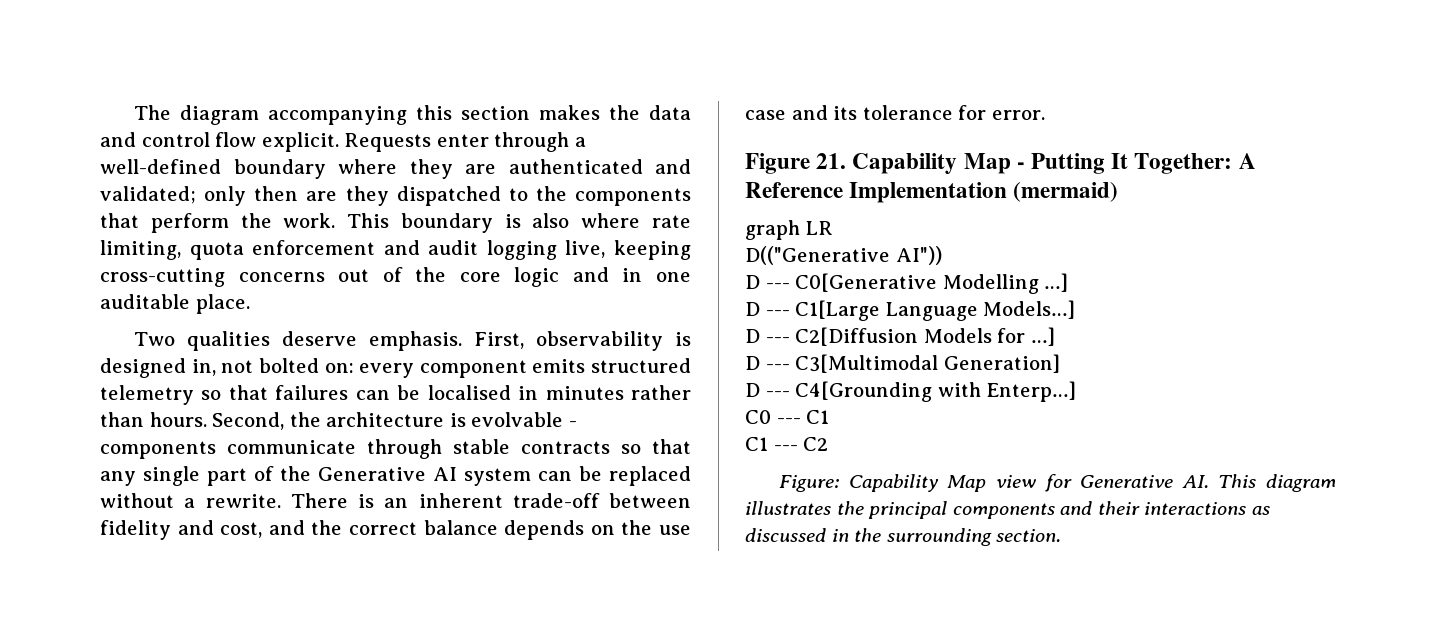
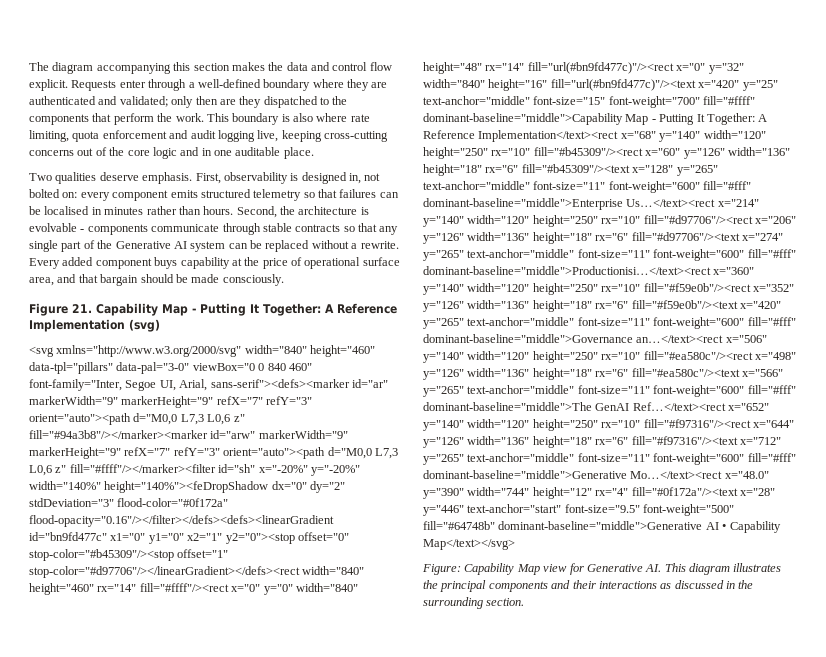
[290,493,691,508] [100,520,692,540] [745,105,1045,120] There is an inherent trade-off between fidelity and cost, and the correct balance depends on the use case and its tolerance for error. -> [29,257,400,269] [29,274,284,286] Every added component buys capability at the price of operational surface area, and that bargain should be made consciously.
[1013,182,1119,202] [745,220,833,240] [745,246,942,265] [745,273,1069,294] [745,300,1076,321] [745,327,1055,346] [745,354,1060,373] [745,381,1077,402] [745,410,830,424] [745,437,829,451] (mermaid) // graph LR // D(("Generative AI")) // D --- C0[Generative Modelling …] // D --- C1[Large Language Models…] // D --- C2[Diffusion Models for …] // D --- C3[Multimodal Generation] // D --- C4[Grounding with Enterp…] // C0 --- C1 // C1 --- C2 -> [129,319,160,332] [29,345,376,357] [29,362,312,374] [29,379,388,391] [29,396,313,408] [29,413,245,425] [29,430,348,439] [29,447,398,459] [29,464,360,476] [29,481,346,493] [29,498,229,507] [29,515,334,527] [29,532,349,544] [29,549,229,561] [29,566,365,578] [29,583,358,595] [423,62,744,74] [423,79,778,91] [423,96,756,108] [423,113,768,125] [423,130,766,142] [423,147,790,159] [423,164,718,176] [423,181,752,193] [423,198,759,210] [423,215,796,227] [423,232,783,244] [423,249,796,261] [423,266,755,275] [423,283,794,295] [423,300,781,312] [423,317,796,329] [423,334,767,343] [423,351,796,363] [423,368,783,380] [423,385,796,397] [423,402,770,411] [423,419,794,431] [423,436,781,448] [423,453,796,465] [423,470,769,479] [423,487,775,499] [423,504,735,516] [423,521,781,533] [423,539,515,550] (svg) // <svg xmlns="http://www.w3.org/2000/svg" width="840" height="460" data-tpl="pillars" data-pal="3-0" viewBox="0 0 840 460" font-family="Inter, Segoe UI, Arial, sans-serif"><defs><marker id="ar" markerWidth="9" markerHeight="9" refX="7" refY="3" orient="auto"><path d="M0,0 L7,3 L0,6 z" fill="#94a3b8"/></marker><marker id="arw" markerWidth="9" markerHeight="9" refX="7" refY="3" orient="auto"><path d="M0,0 L7,3 L0,6 z" fill="#ffff"/></marker><filter id="sh" x="-20%" y="-20%" width="140%" height="140%"><feDropShadow dx="0" dy="2" stdDeviation="3" flood-color="#0f172a" flood-opacity="0.16"/></filter></defs><defs><linearGradient id="bn9fd477c" x1="0" y1="0" x2="1" y2="0"><stop offset="0" stop-color="#b45309"/><stop offset="1" stop-color="#d97706"/></linearGradient></defs><rect width="840" height="460" rx="14" fill="#ffff"/><rect x="0" y="0" width="840" height="48" rx="14" fill="url(#bn9fd477c)"/><rect x="0" y="32" width="840" height="16" fill="url(#bn9fd477c)"/><text x="420" y="25" text-anchor="middle" font-size="15" font-weight="700" fill="#ffff" dominant-baseline="middle">Capability Map - Putting It Together: A Reference Implementation</text><rect x="68" y="140" width="120" height="250" rx="10" fill="#b45309"/><rect x="60" y="126" width="136" height="18" rx="6" fill="#b45309"/><text x="128" y="265" text-anchor="middle" font-size="11" font-weight="600" fill="#fff" dominant-baseline="middle">Enterprise Us…</text><rect x="214" y="140" width="120" height="250" rx="10" fill="#d97706"/><rect x="206" y="126" width="136" height="18" rx="6" fill="#d97706"/><text x="274" y="265" text-anchor="middle" font-size="11" font-weight="600" fill="#fff" dominant-baseline="middle">Productionisi…</text><rect x="360" y="140" width="120" height="250" rx="10" fill="#f59e0b"/><rect x="352" y="126" width="136" height="18" rx="6" fill="#f59e0b"/><text x="420" y="265" text-anchor="middle" font-size="11" font-weight="600" fill="#fff" dominant-baseline="middle">Governance an…</text><rect x="506" y="140" width="120" height="250" rx="10" fill="#ea580c"/><rect x="498" y="126" width="136" height="18" rx="6" fill="#ea580c"/><text x="566" y="265" text-anchor="middle" font-size="11" font-weight="600" fill="#fff" dominant-baseline="middle">The GenAI Ref…</text><rect x="652" y="140" width="120" height="250" rx="10" fill="#f97316"/><rect x="644" y="126" width="136" height="18" rx="6" fill="#f97316"/><text x="712" y="265" text-anchor="middle" font-size="11" font-weight="600" fill="#fff" dominant-baseline="middle">Generative Mo…</text><rect x="48.0" y="390" width="744" height="12" rx="4" fill="#0f172a"/><text x="28" y="446" text-anchor="start" font-size="9.5" font-weight="500" fill="#64748b" dominant-baseline="middle">Generative AI • Capability Map</text></svg>

